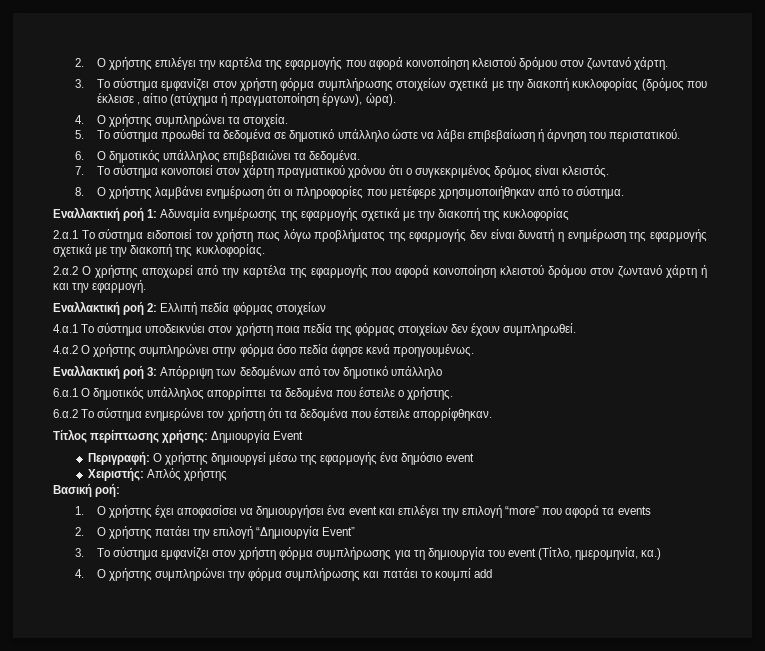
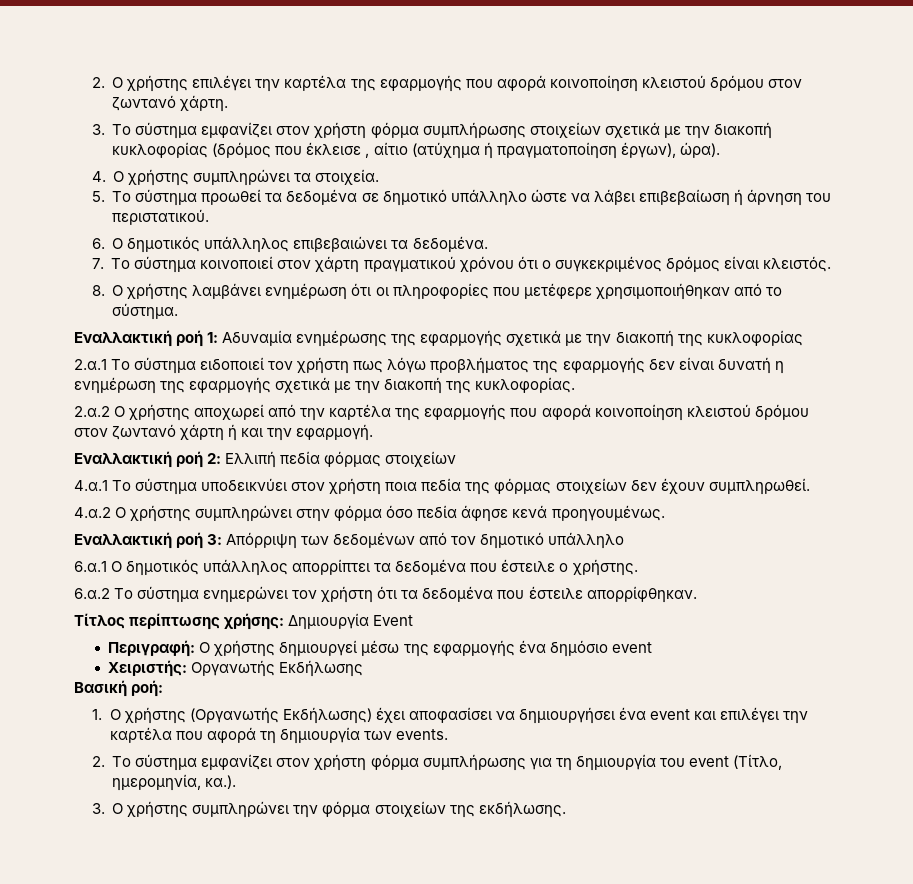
[146,468,227,481] Απλός χρήστης -> [191,660,364,677] Οργανωτής Εκδήλωσης
(152, 511) none -> [189,707,372,724] (Οργανωτής Εκδήλωσης)
[461,505,651,518] [74,526,356,539] [74,548,84,557] επιλογή “more” που αφορά τα events // 2. Ο χρήστης πατάει την επιλογή “Δημιουργία Event” // 3. -> [109,727,448,744] [91,756,105,767] καρτέλα που αφορά τη δημιουργία των events. // 2.
[641,548,662,560] [74,569,84,578] κα.) // 4. -> [205,775,237,789] [91,803,105,814] κα.). // 3.
[285,568,492,581] συμπλήρωσης και πατάει το κουμπί add -> [374,801,566,818] στοιχείων της εκδήλωσης.

